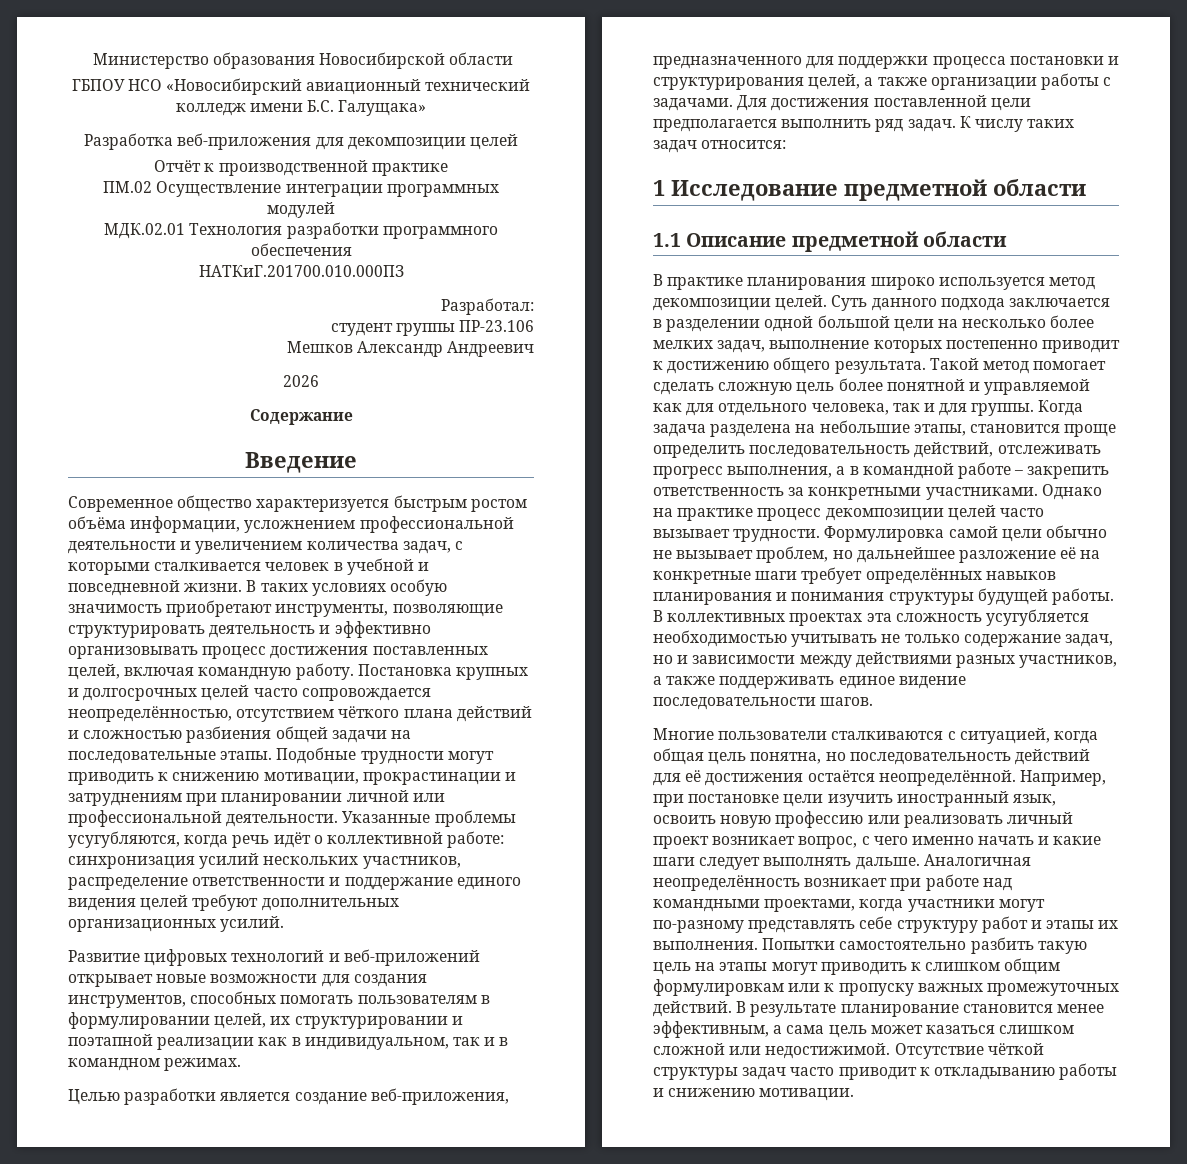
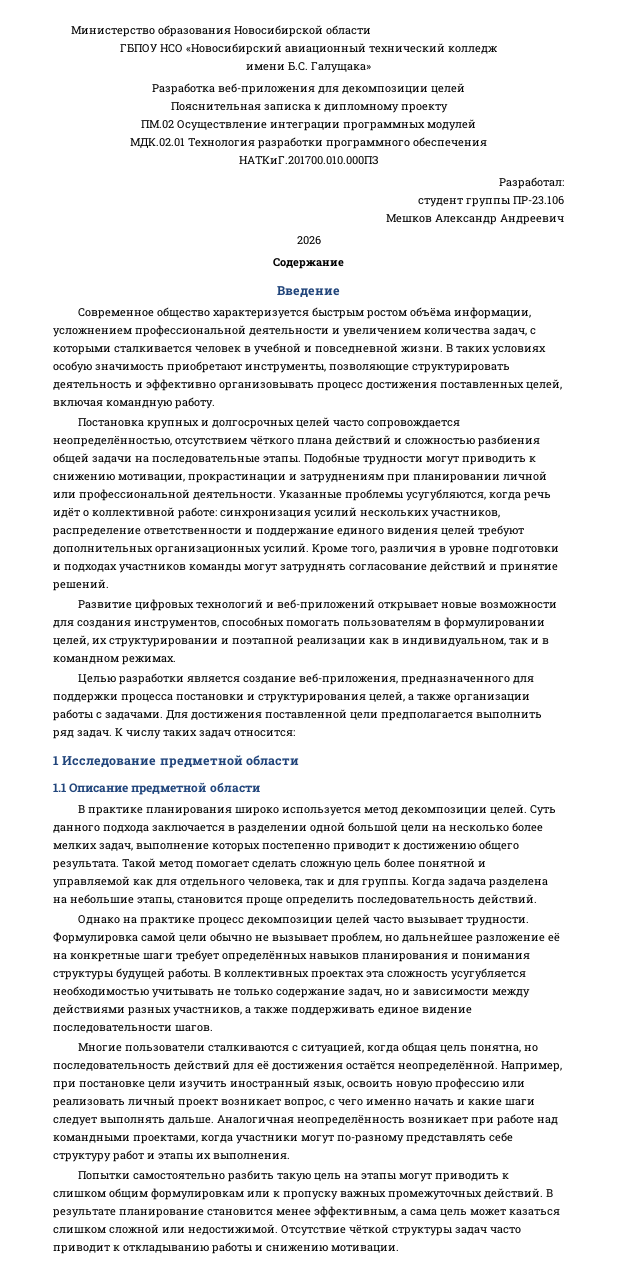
(246, 109) none -> (497, 50) //
[154,160,448,176] Отчёт к производственной практике -> [170,102,448,113] Пояснительная записка к дипломному проекту
(354, 671) none -> (215, 403) //
(285, 924) none -> [312,544,559,555] [53,561,558,573] [53,579,109,591] Кроме того, различия в уровне подготовки и подходах участников команды могут затруднять согласование действий и принятие решений.
[914,442,1101,458] [653,462,1110,479] [653,487,1038,500] действий, отслеживать прогресс выполнения, а в командной работе – закрепить ответственность за конкретными участниками. -> [478,894,537,905] действий. //
(758, 945) none -> (290, 1156) //

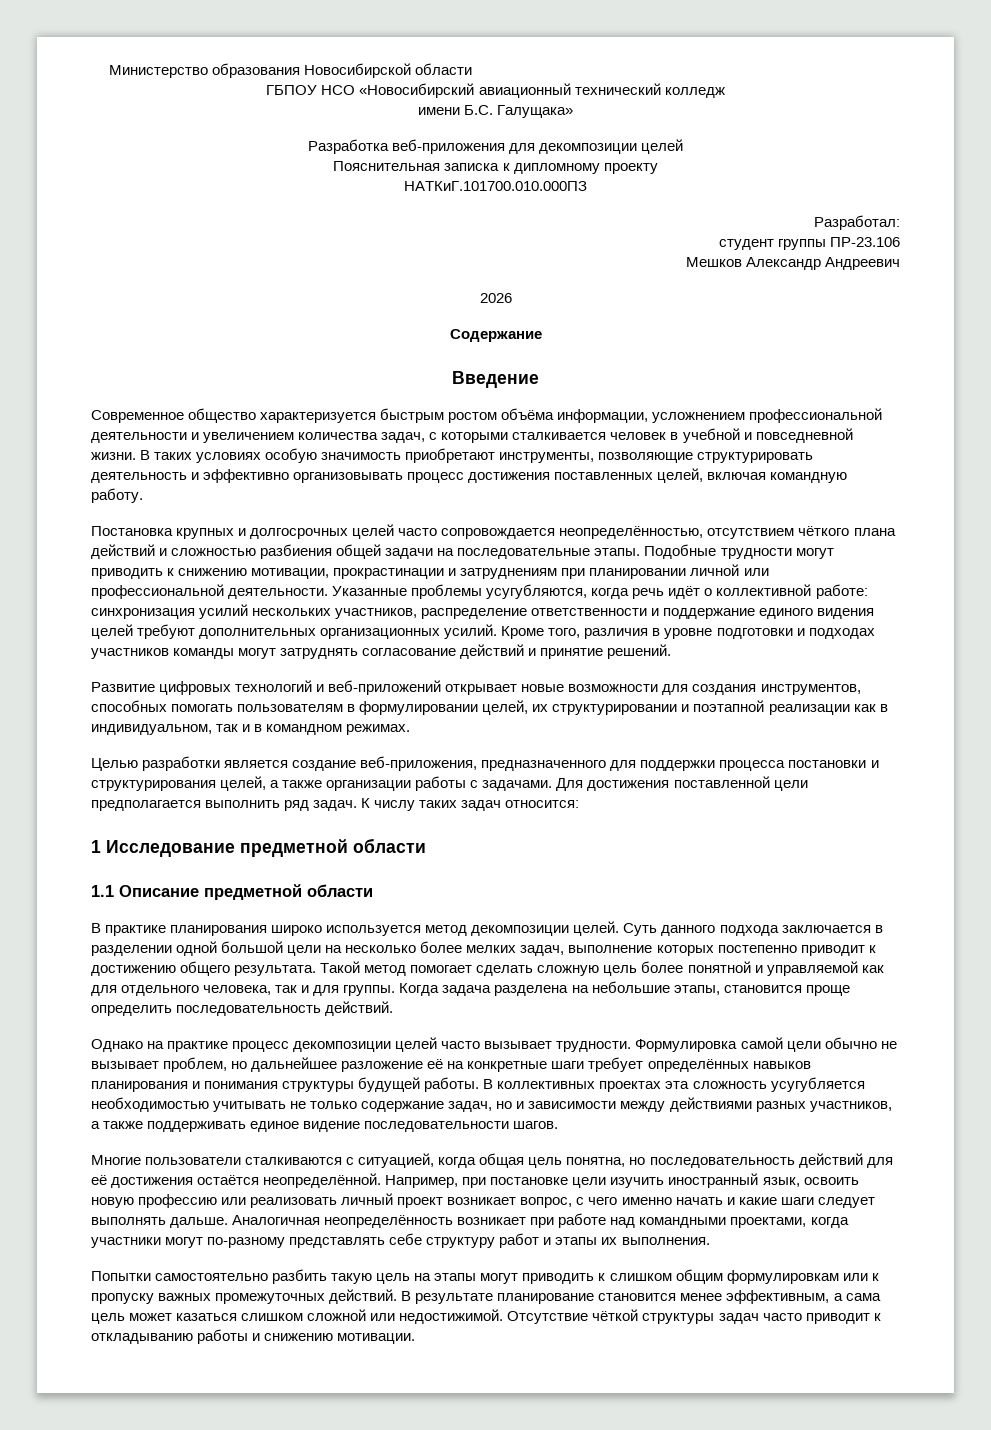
[141,119,476,131] [130,137,487,149] [238,156,379,165] ПМ.02 Осуществление интеграции программных модулей // МДК.02.01 Технология разработки программного обеспечения // НАТКиГ.201700.010.000ПЗ -> [404,181,587,191] НАТКиГ.101700.010.000ПЗ

